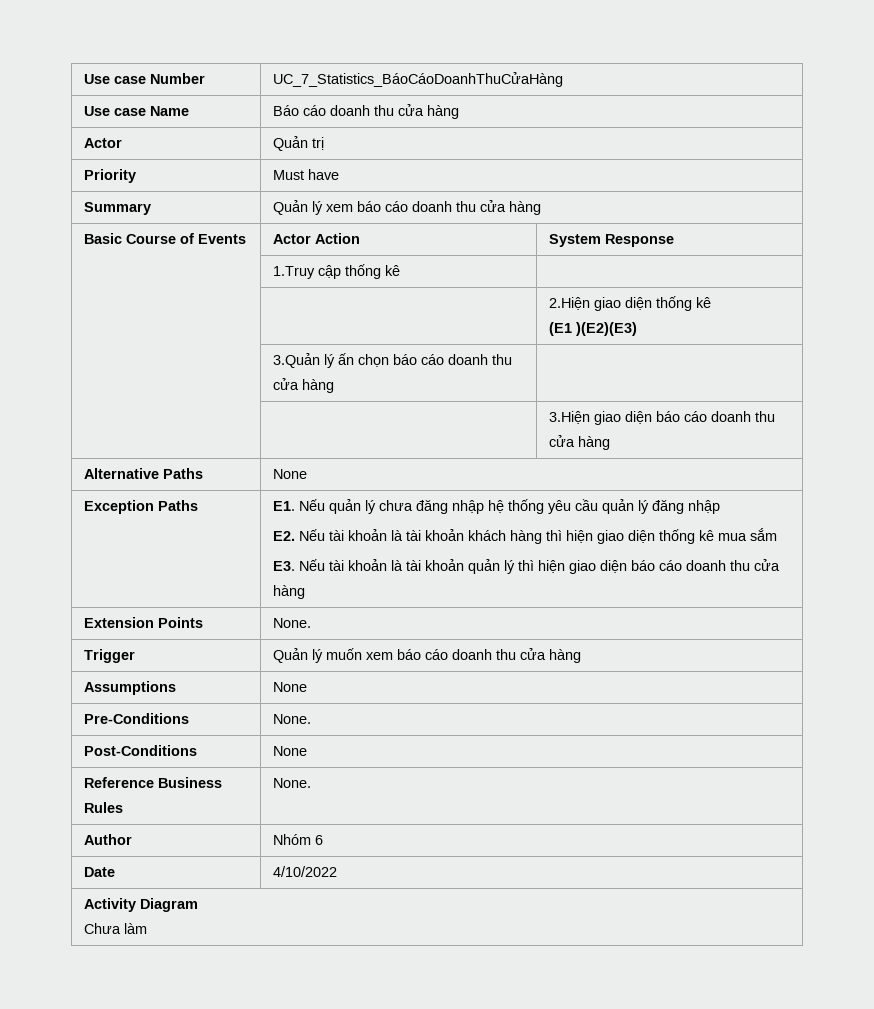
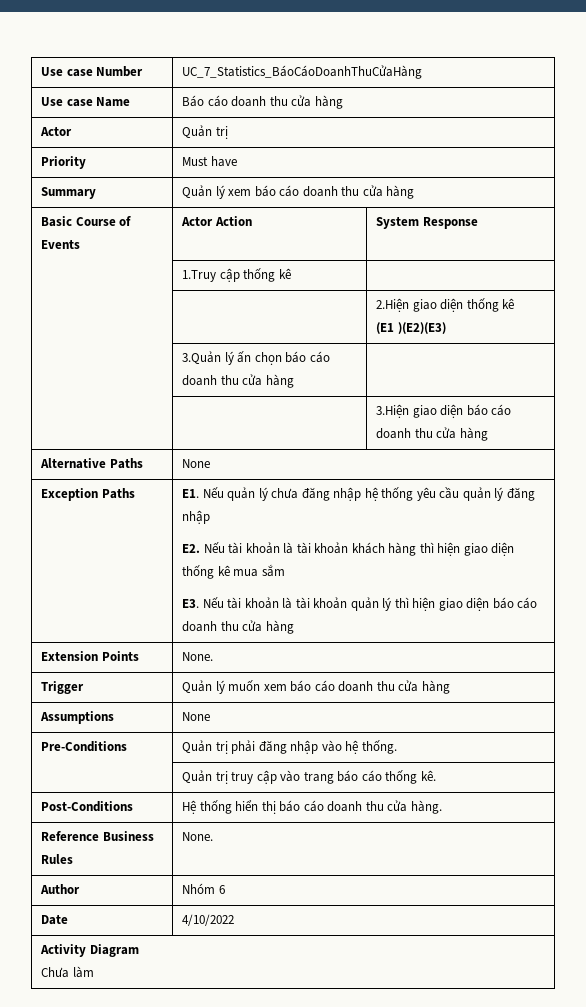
[272,714,311,724] [83,745,197,756] [272,746,307,756] None. // Post-Conditions | None -> [182,740,397,754] [182,770,436,784] [41,801,134,812] [182,800,442,814] Quản trị phải đăng nhập vào hệ thống. // | Quản trị truy cập vào trang báo cáo thống kê. // Post-Conditions | Hệ thống hiển thị báo cáo doanh thu cửa hàng.

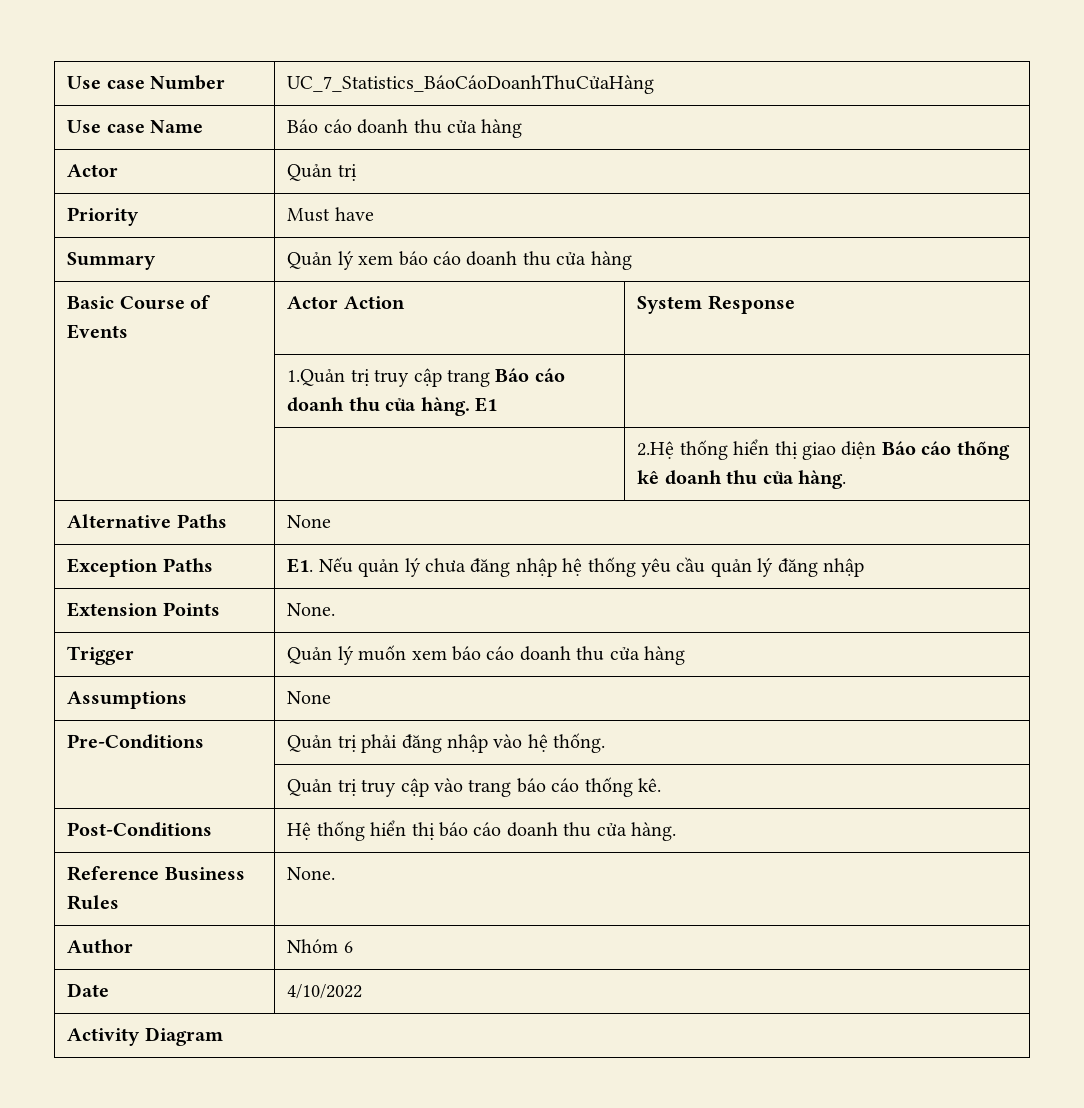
[182,268,291,282] [376,298,515,312] [376,322,446,334] [182,351,330,365] [182,374,294,388] [376,404,512,418] [376,427,488,441] 1.Truy cập thống kê | // | | 2.Hiện giao diện thống kê // (E1 )(E2)(E3) // | 3.Quản lý ấn chọn báo cáo doanh thu cửa hàng | // | | 3.Hiện giao diện báo cáo doanh thu cửa hàng -> [287,368,565,387] [287,397,498,416] [637,439,1010,460] [637,470,847,489] 1.Quản trị truy cập trang Báo cáo doanh thu cửa hàng. E1 | // | | 2.Hệ thống hiển thị giao diện Báo cáo thống kê doanh thu cửa hàng.
[182,542,515,556] [182,564,285,579] [182,597,538,611] [182,620,294,634] // E2. Nếu tài khoản là tài khoản khách hàng thì hiện giao diện thống kê mua sắm // E3. Nếu tài khoản là tài khoản quản lý thì hiện giao diện báo cáo doanh thu cửa hàng -> (865, 567) none
[41,966,94,978] // Chưa làm -> (223, 1036) none

